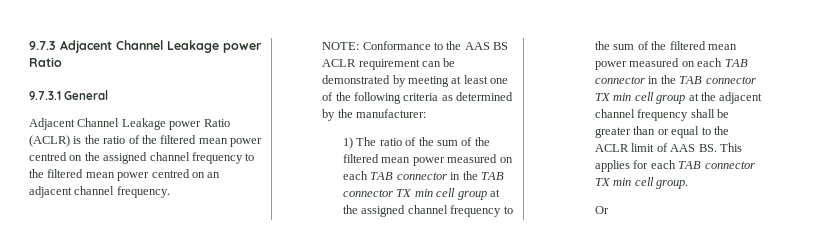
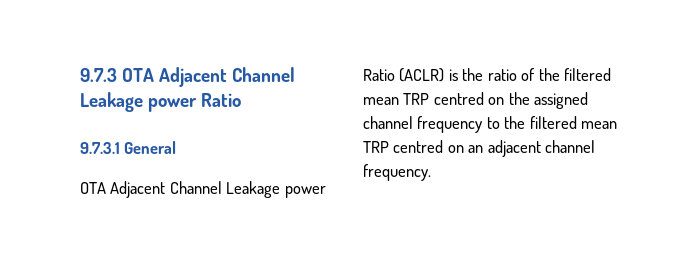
(56, 45) none -> [122,68,155,82] OTA
(109, 95) none -> [80,182,106,194] OTA
[230,138,262,147] power -> [403,93,430,105] TRP
[117,172,150,181] power -> [363,141,389,153] TRP
[322,41,509,50] [322,58,456,70] [322,75,509,87] [322,92,514,104] [322,109,427,121] [342,137,490,149] [342,154,513,166] [342,171,504,180] [342,188,500,200] [342,205,513,217] [594,41,737,50] [594,58,748,70] [594,75,756,84] [594,92,763,104] [594,109,730,121] [594,126,729,138] [594,143,742,152] [594,160,755,172] [594,177,689,189] [594,206,609,214] // NOTE: Conformance to the AAS BS ACLR requirement can be demonstrated by meeting at least one of the following criteria as determined by the manufacturer: // 1) The ratio of the sum of the filtered mean power measured on each TAB connector in the TAB connector TX min cell group at the assigned channel frequency to the sum of the filtered mean power measured on each TAB connector in the TAB connector TX min cell group at the adjacent channel frequency shall be greater than or equal to the ACLR limit of AAS BS. This applies for each TAB connector TX min cell group. // Or -> (431, 172) none

